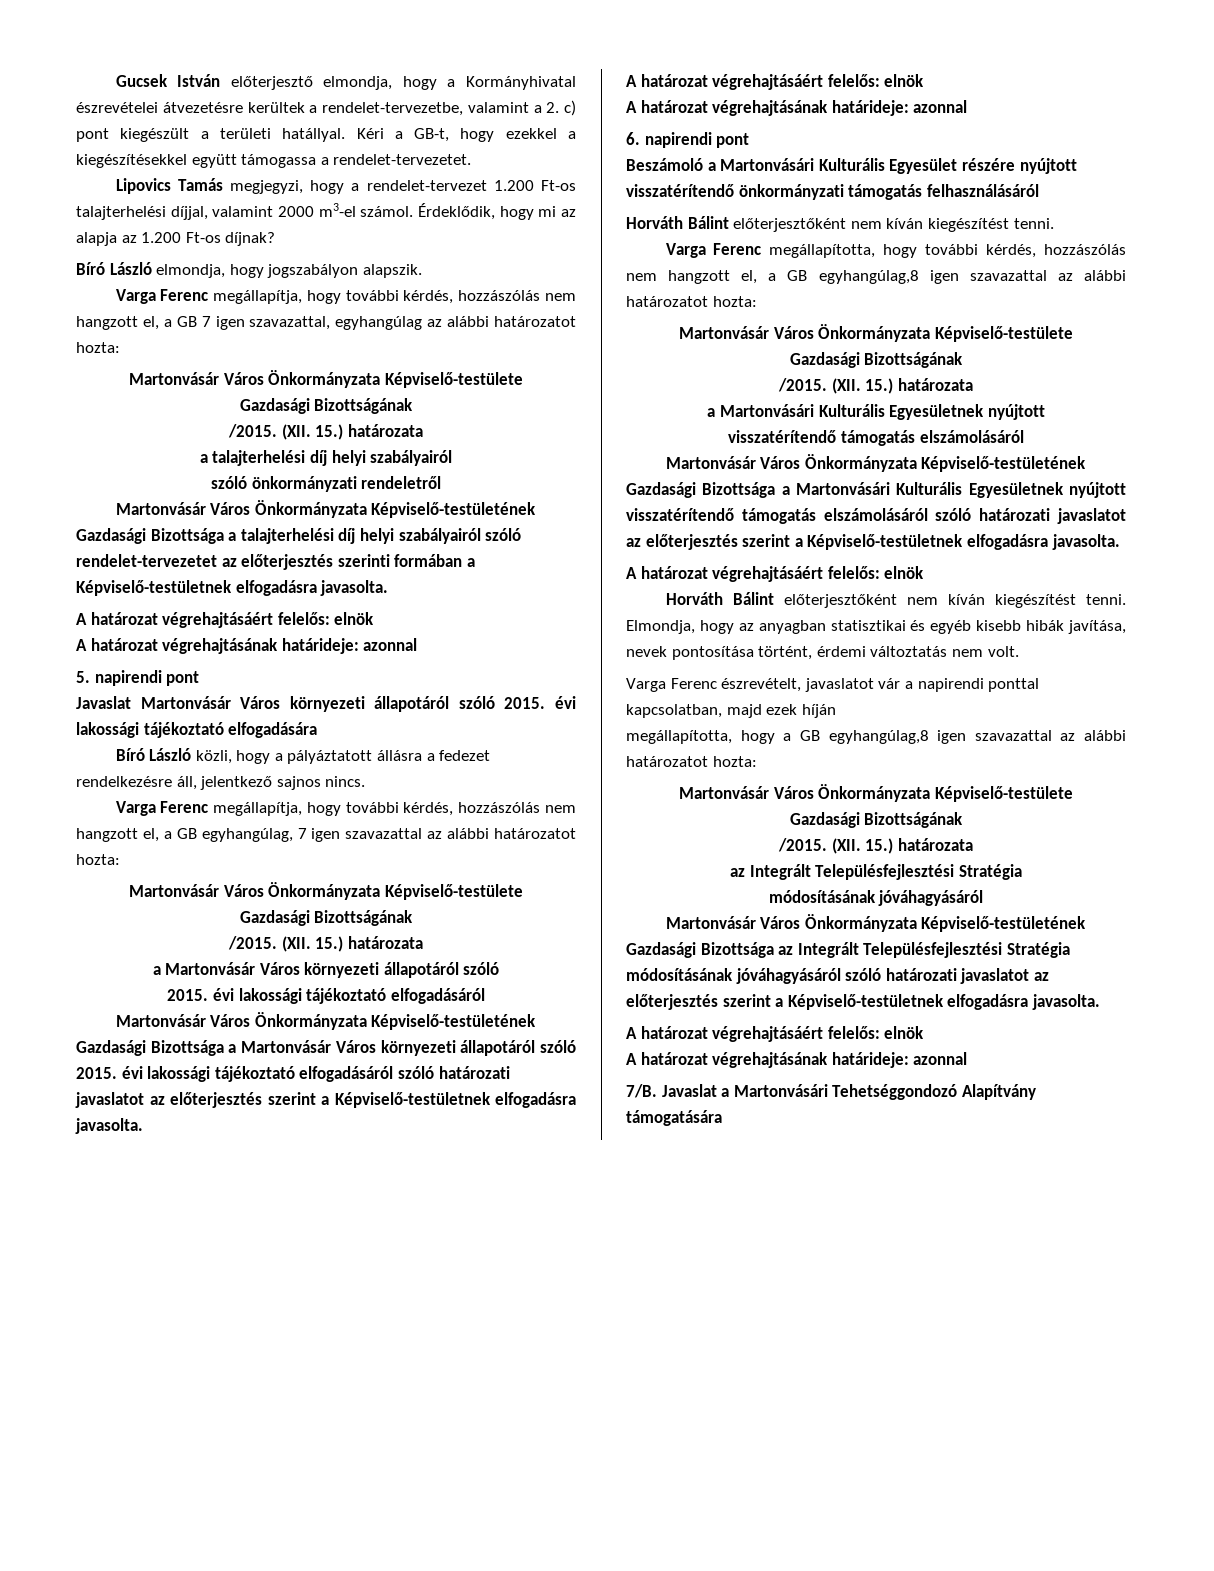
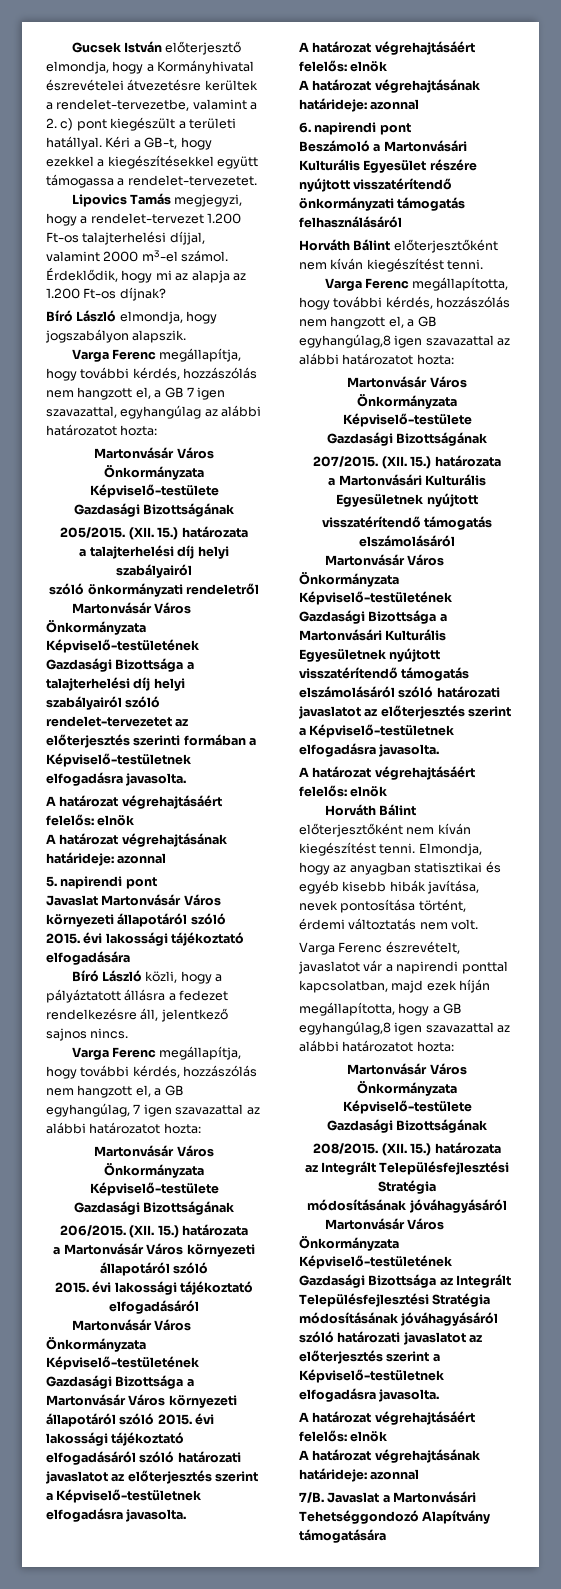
[228,424,278,438] /2015. -> [60,527,126,538] 205/2015.
[228,936,278,950] /2015. -> [59,1225,126,1236] 206/2015.
[778,378,828,392] /2015. -> [313,456,379,467] 207/2015.
[778,838,828,852] /2015. -> [313,1143,379,1154] 208/2015.

